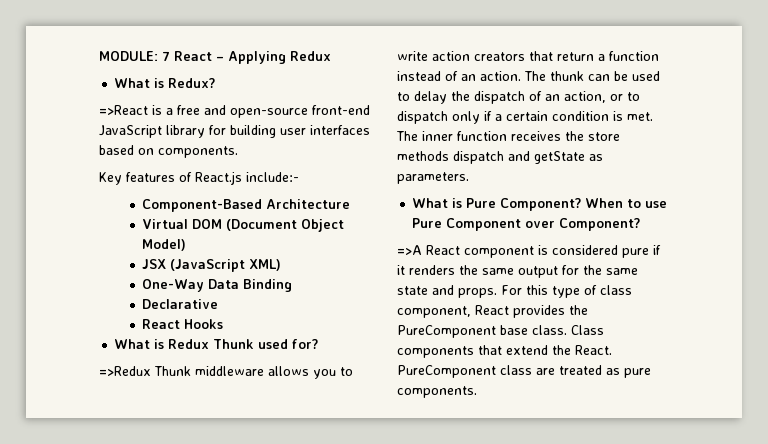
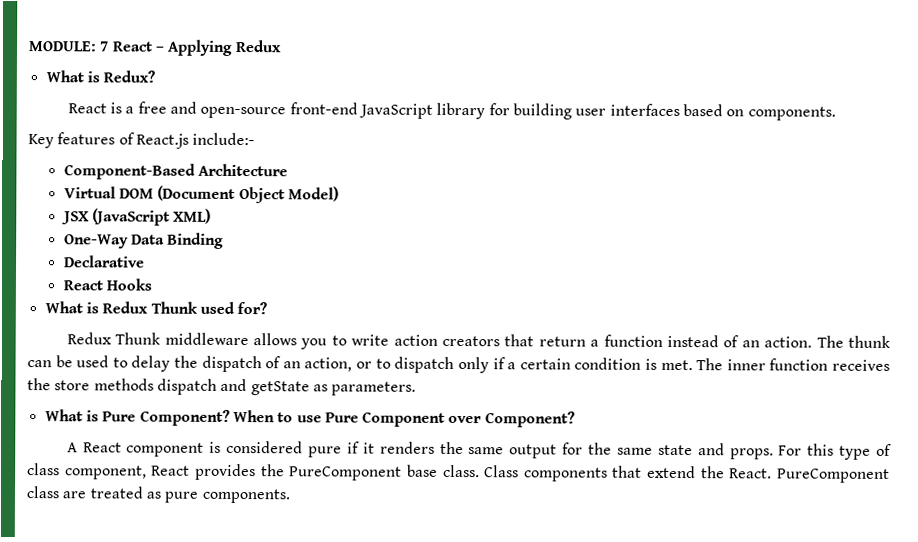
[99,105,148,115] =>React -> [67,103,107,114] React
[99,366,151,376] =>Redux -> [66,332,112,345] Redux
[397,245,422,255] =>A -> [66,442,78,453] A

